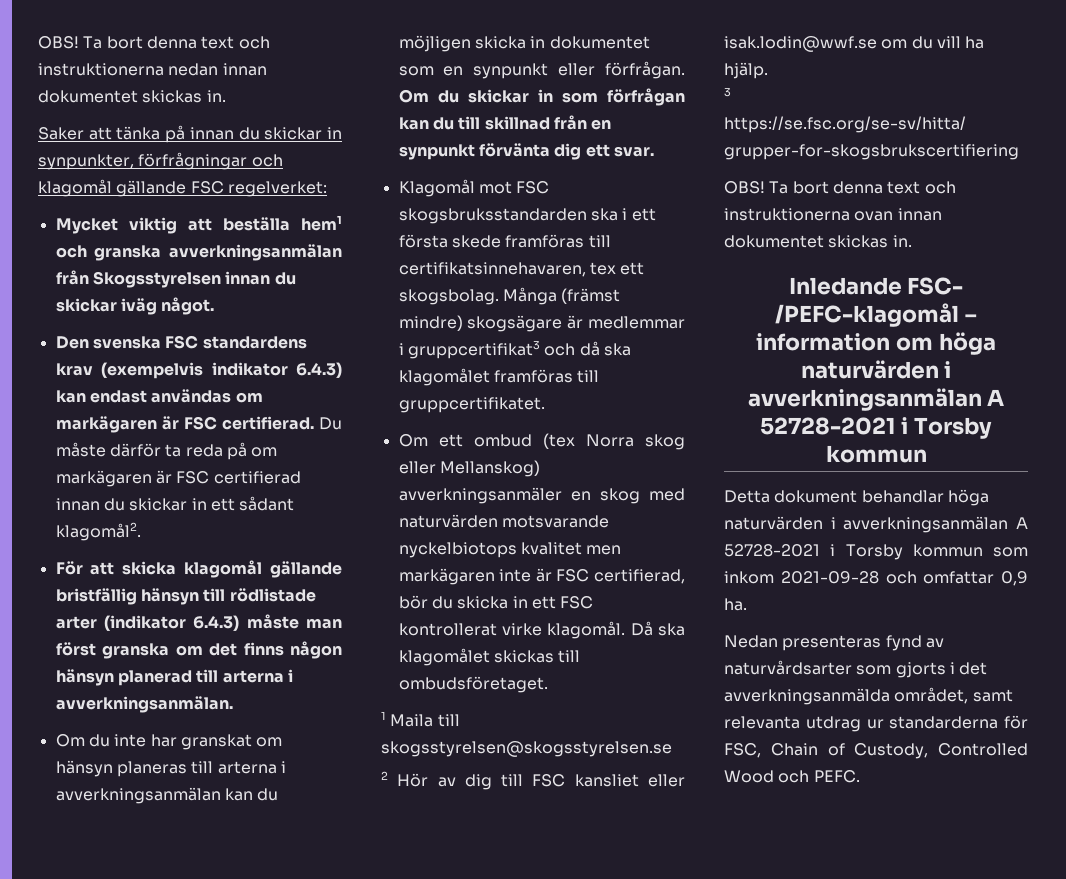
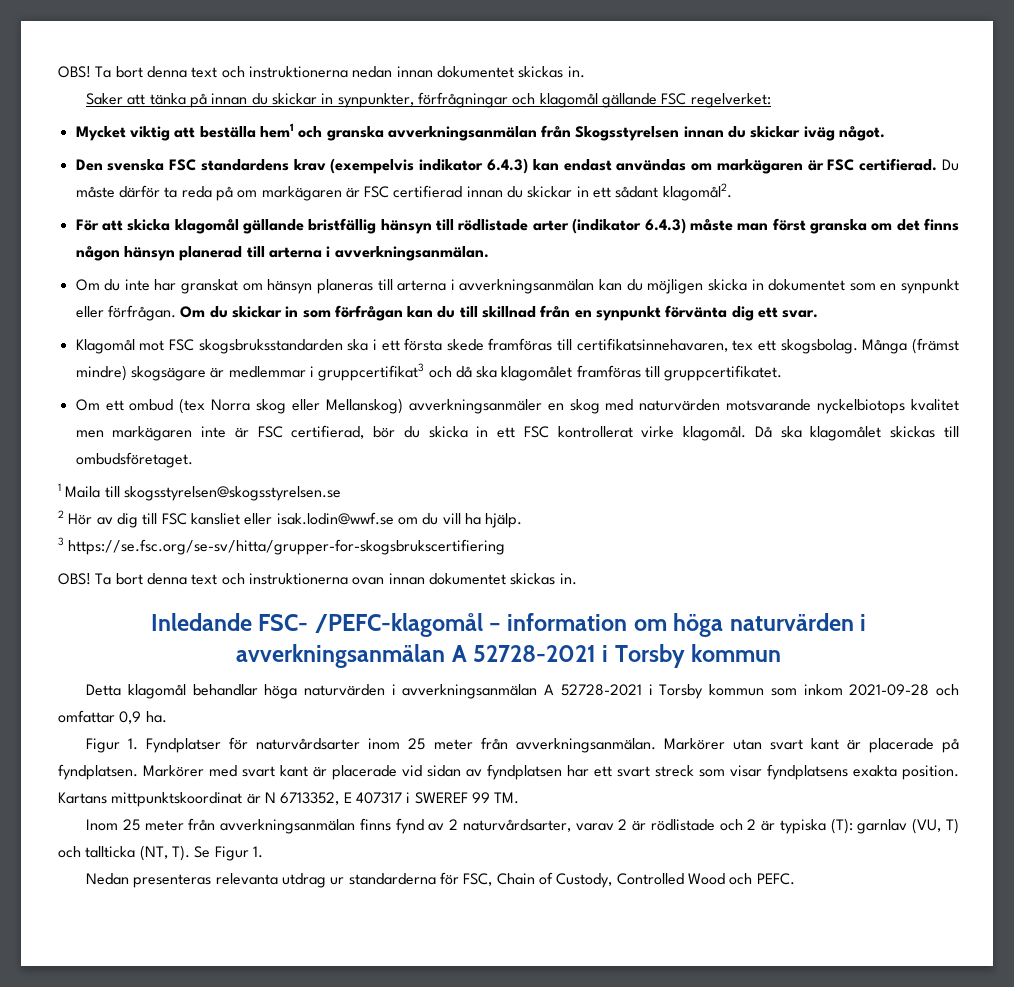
[774,490,858,503] dokument -> [127,684,186,699] klagomål
[724,635,944,651] [724,660,988,678] [724,687,1013,705] Nedan presenteras fynd av naturvårdsarter som gjorts i det avverkningsanmälda området, samt -> [86,737,959,753] [58,764,959,780] [58,792,520,807] [86,818,960,834] [58,845,263,861] [86,873,212,888] Figur 1. Fyndplatser för naturvårdsarter inom 25 meter från avverkningsanmälan. Markörer utan svart kant är placerade på fyndplatsen. Markörer med svart kant är placerade vid sidan av fyndplatsen har ett svart streck som visar fyndplatsens exakta position. Kartans mittpunktskoordinat är N 6713352, E 407317 i SWEREF 99 TM. // Inom 25 meter från avverkningsanmälan finns fynd av 2 naturvårdsarter, varav 2 är rödlistade och 2 är typiska (T): garnlav (VU, T) och tallticka (NT, T). Se Figur 1. // Nedan presenteras

